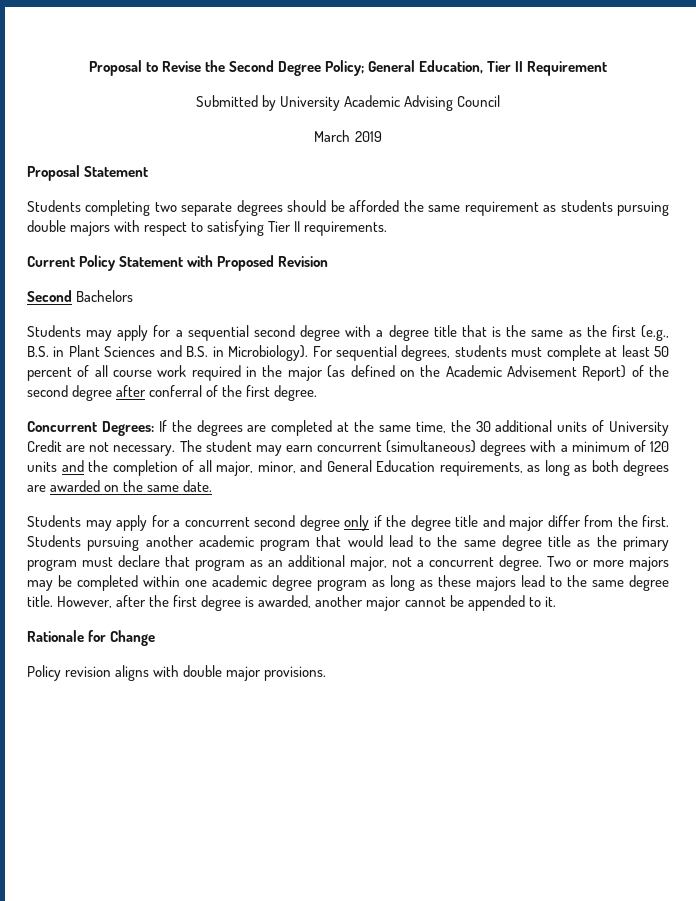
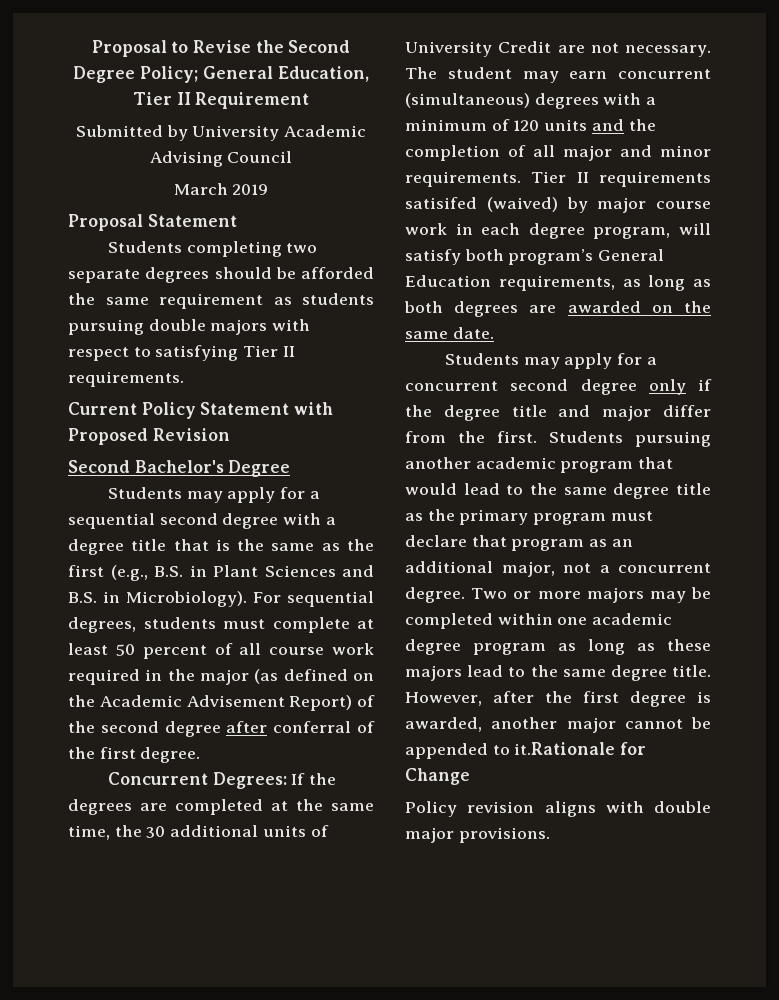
[76,290,134,302] Bachelors -> [134,460,291,477] Bachelor's Degree
[216,460,322,476] major, minor, and -> [563,145,711,161] [405,171,711,187] [405,197,711,213] [405,223,711,239] [405,249,594,265] major and minor requirements. Tier II requirements satisifed (waived) by major course work in each degree program, will satisfy both program’s
[544,596,556,607] [27,630,84,642] it. // Rationale -> [514,742,616,755] it.Rationale

